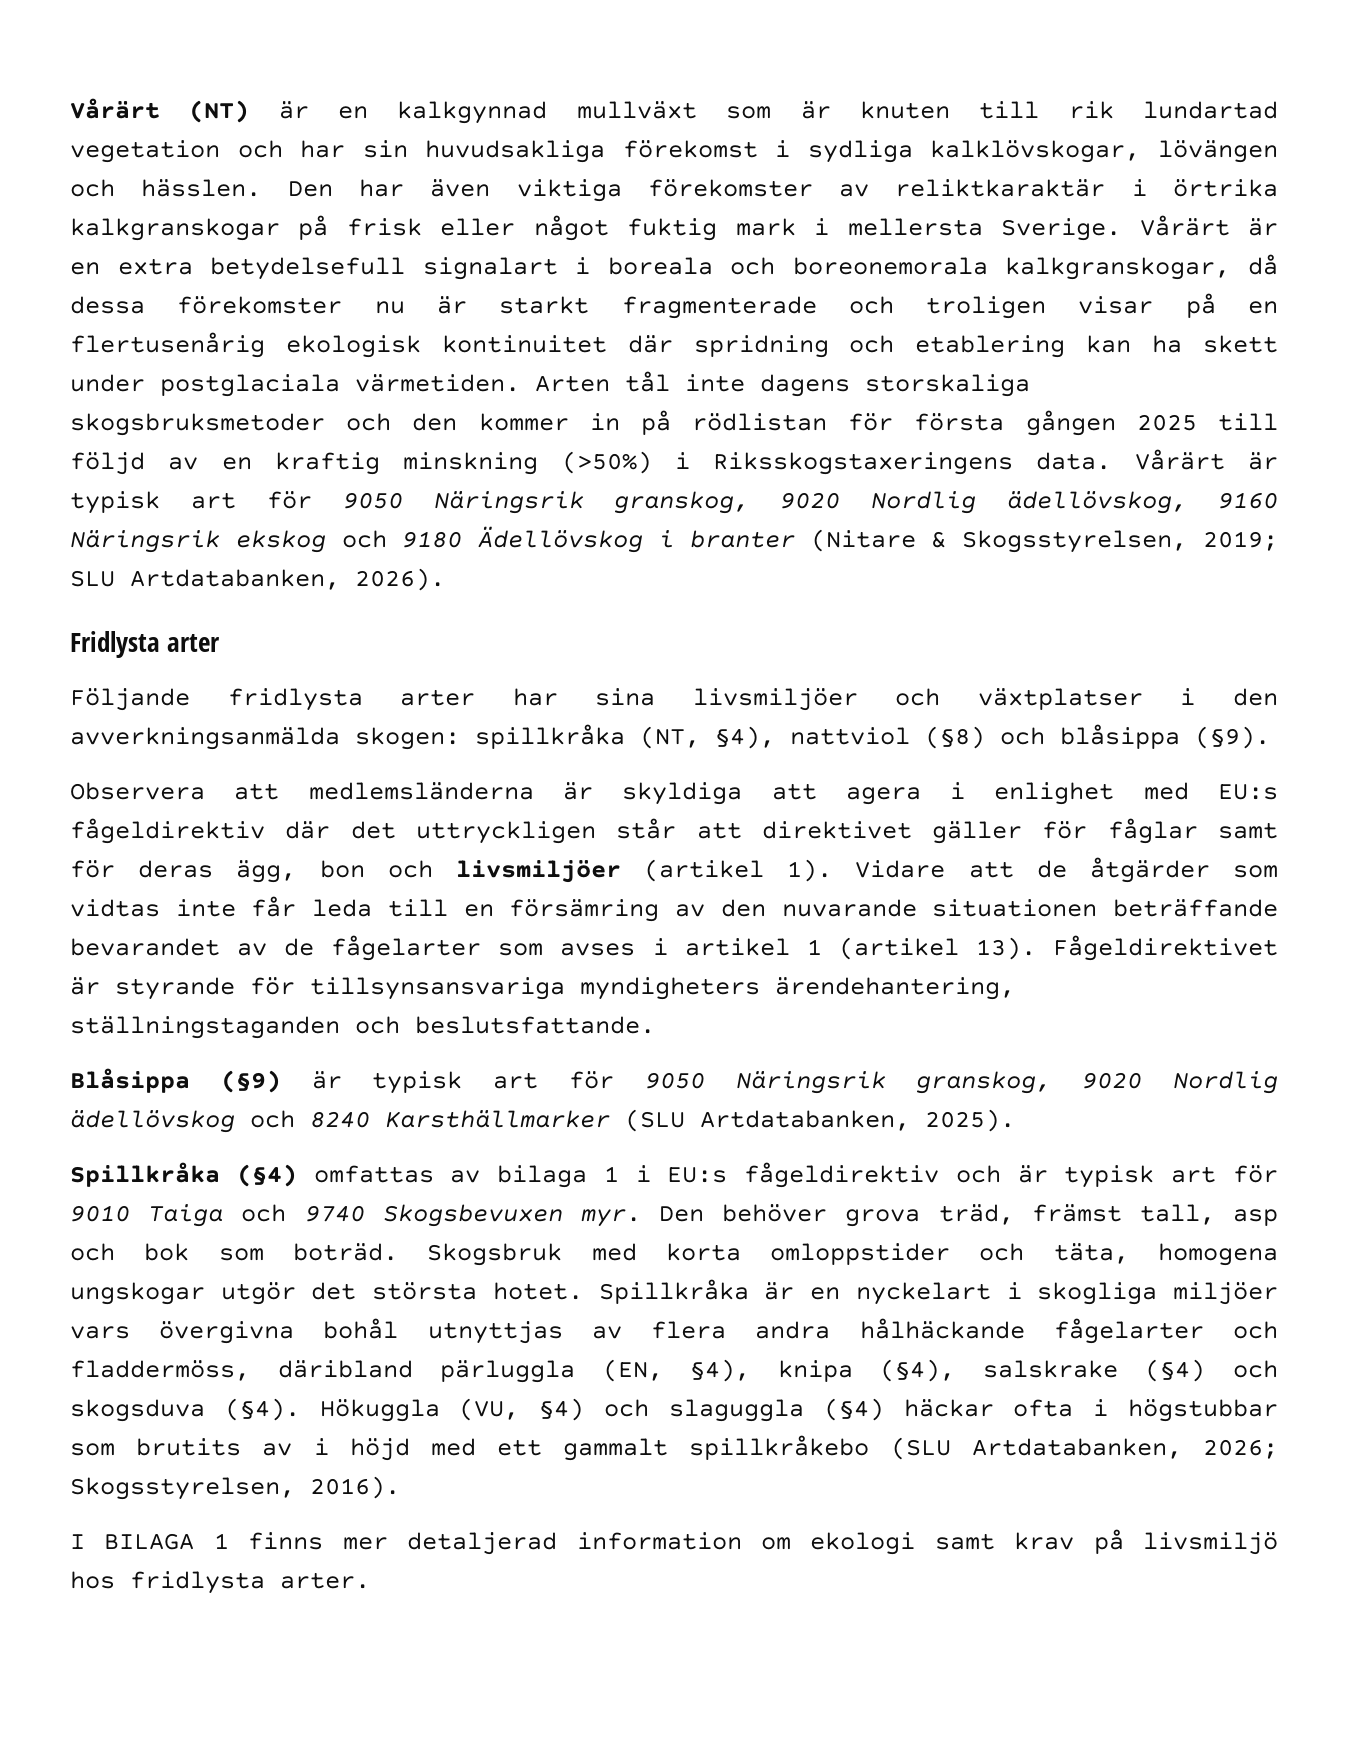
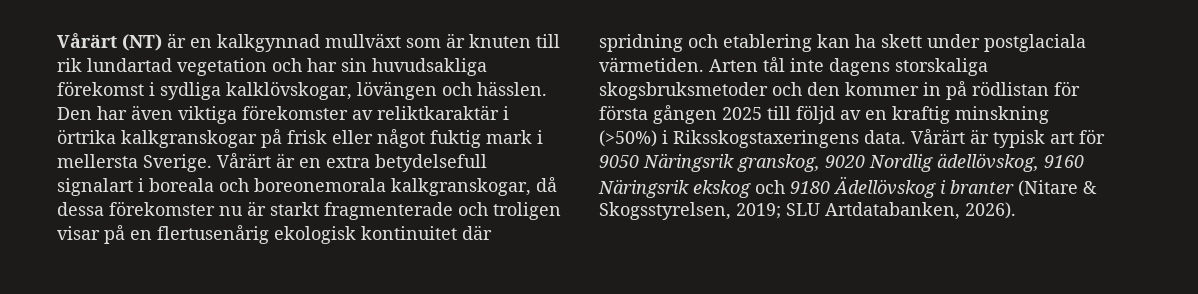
[70,631,221,658] [70,688,1278,711] [70,724,1270,750] [70,782,1278,805] [70,818,1278,844] [70,857,1278,883] [70,896,1279,922] [70,935,1278,961] [70,977,1015,1000] [70,1016,655,1039] [70,1068,1278,1094] [70,1109,1015,1133] [70,1162,1278,1188] [70,1204,1278,1227] [70,1243,1278,1266] [70,1279,1279,1305] [70,1318,1278,1344] [70,1359,1278,1383] [70,1398,1279,1422] [70,1435,1278,1461] [70,1476,400,1500] [70,1529,1278,1555] [70,1571,370,1594] // Fridlysta arter // Följande fridlysta arter har sina livsmiljöer och växtplatser i den avverkningsanmälda skogen: spillkråka (NT, §4), nattviol (§8) och blåsippa (§9). // Observera att medlemsländerna är skyldiga att agera i enlighet med EU:s fågeldirektiv där det uttryckligen står att direktivet gäller för fåglar samt för deras ägg, bon och livsmiljöer (artikel 1). Vidare att de åtgärder som vidtas inte får leda till en försämring av den nuvarande situationen beträffande bevarandet av de fågelarter som avses i artikel 1 (artikel 13). Fågeldirektivet är styrande för tillsynsansvariga myndigheters ärendehantering, ställningstaganden och beslutsfattande. // Blåsippa (§9) är typisk art för 9050 Näringsrik granskog, 9020 Nordlig ädellövskog och 8240 Karsthällmarker (SLU Artdatabanken, 2025). // Spillkråka (§4) omfattas av bilaga 1 i EU:s fågeldirektiv och är typisk art för 9010 Taiga och 9740 Skogsbevuxen myr. Den behöver grova träd, främst tall, asp och bok som boträd. Skogsbruk med korta omloppstider och täta, homogena ungskogar utgör det största hotet. Spillkråka är en nyckelart i skogliga miljöer vars övergivna bohål utnyttjas av flera andra hålhäckande fågelarter och fladdermöss, däribland pärluggla (EN, §4), knipa (§4), salskrake (§4) och skogsduva (§4). Hökuggla (VU, §4) och slaguggla (§4) häckar ofta i högstubbar som brutits av i höjd med ett gammalt spillkråkebo (SLU Artdatabanken, 2026; Skogsstyrelsen, 2016). // I BILAGA 1 finns mer detaljerad information om ekologi samt krav på livsmiljö hos fridlysta arter. -> (1016, 210) none

